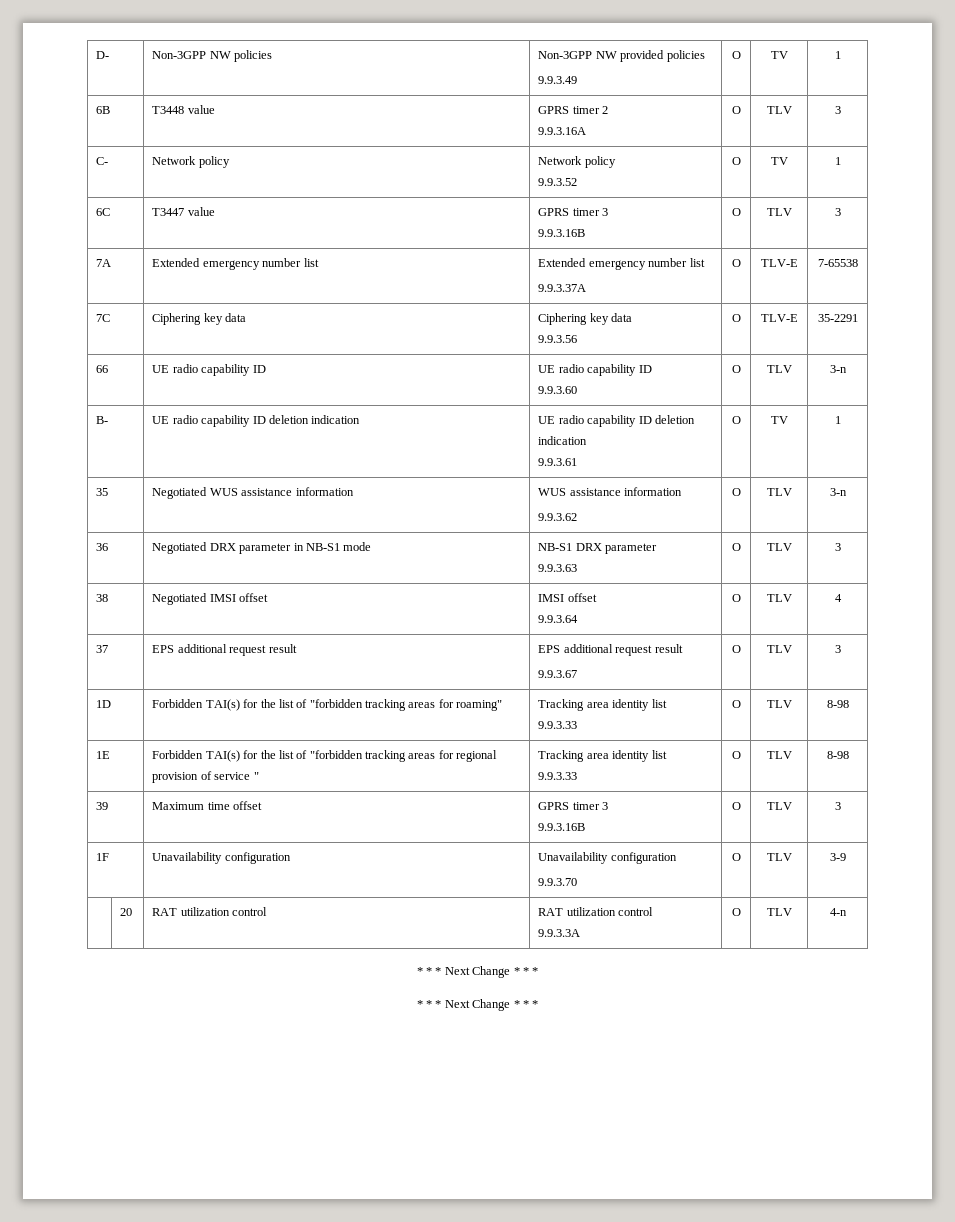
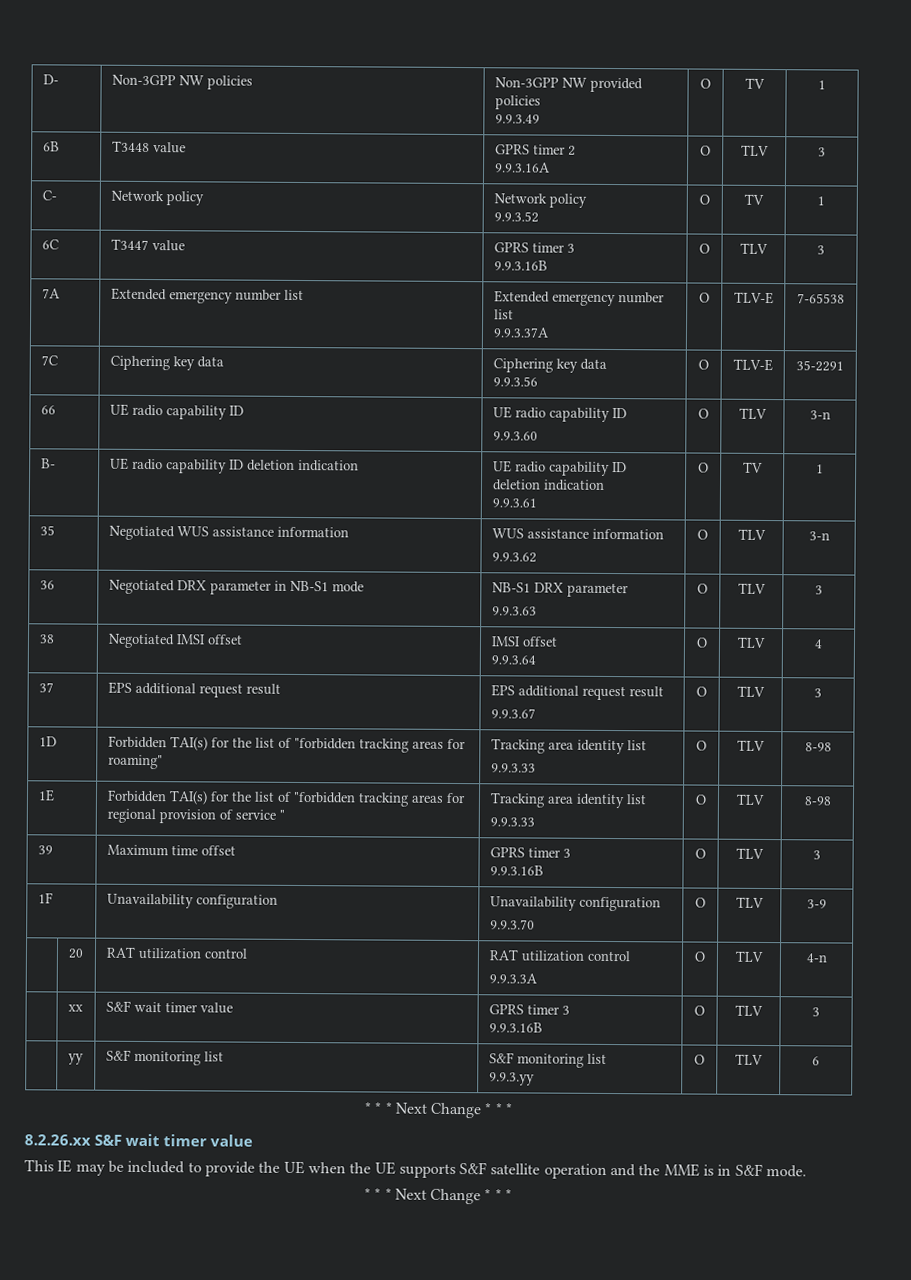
[416,966,539,978] // * * * Next Change * * * -> [67,1004,83,1012] [105,1000,233,1014] [488,1004,570,1015] [488,1022,543,1033] [694,1005,705,1016] [735,1004,763,1016] [812,1007,820,1017] [67,1053,84,1065] [105,1049,224,1066] [488,1052,607,1068] [488,1072,535,1086] [694,1054,705,1065] [735,1053,763,1065] [812,1056,820,1066] [363,1101,514,1119] [24,1133,253,1147] [24,1159,808,1179] // | xx | S&F wait timer value | GPRS timer 3 // 9.9.3.16B | O | TLV | 3 // | yy | S&F monitoring list | S&F monitoring list // 9.9.3.yy | O | TLV | 6 // * * * Next Change * * * // 8.2.26.xx S&F wait timer value // This IE may be included to provide the UE when the UE supports S&F satellite operation and the MME is in S&F mode.

